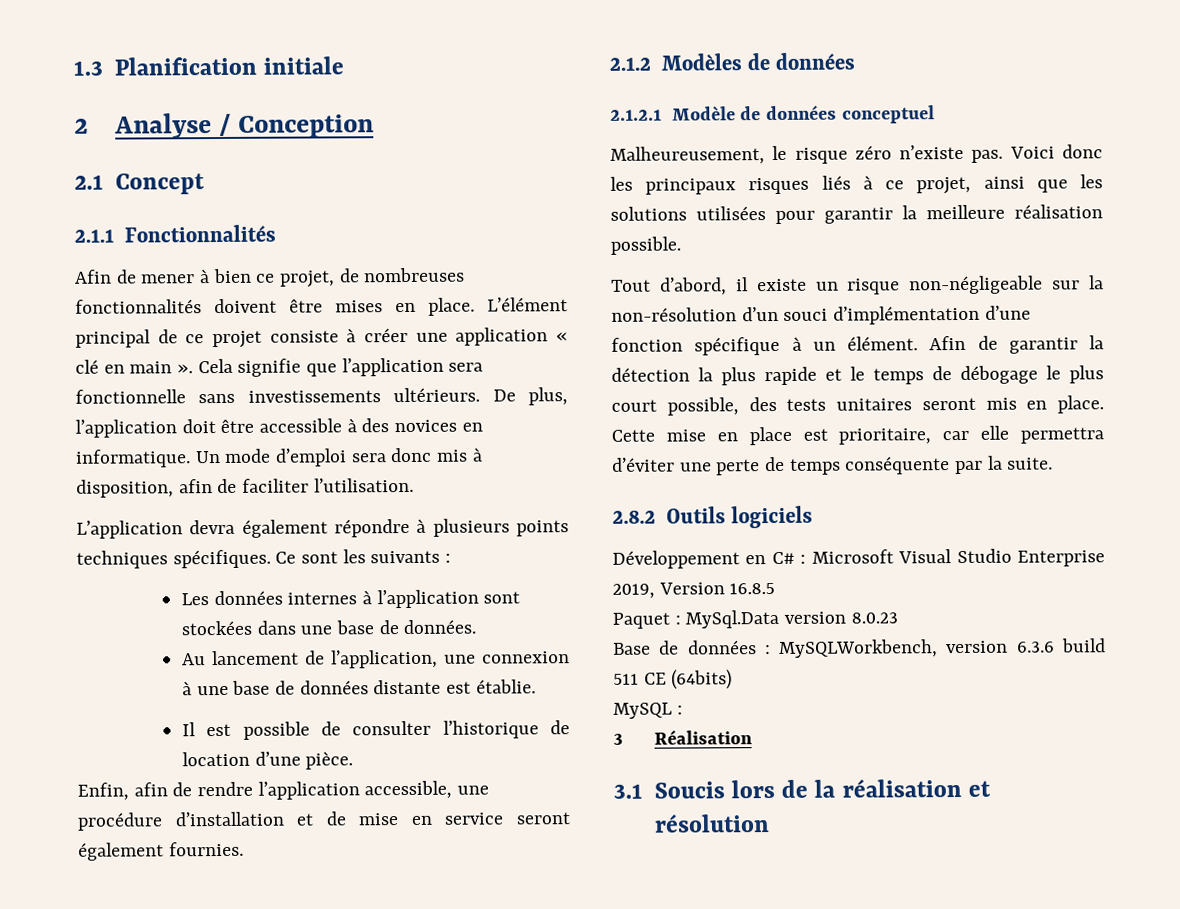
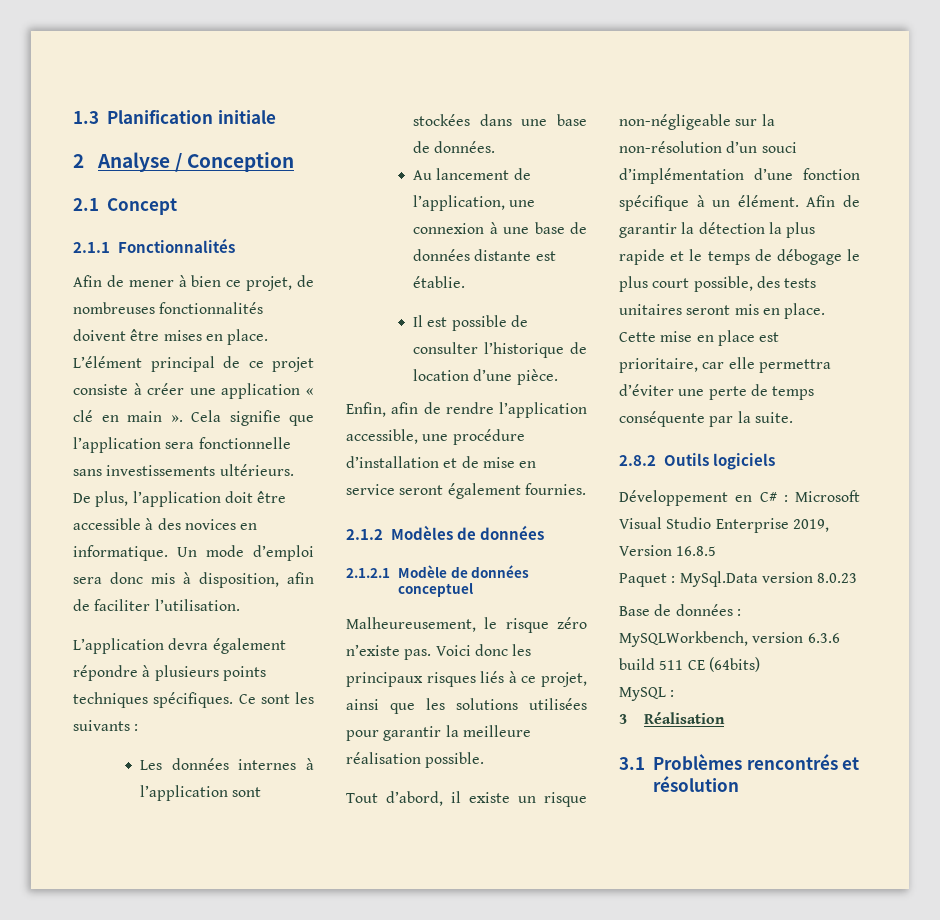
[654,777,962,799] Soucis lors de la réalisation -> [653,754,838,770] Problèmes rencontrés

